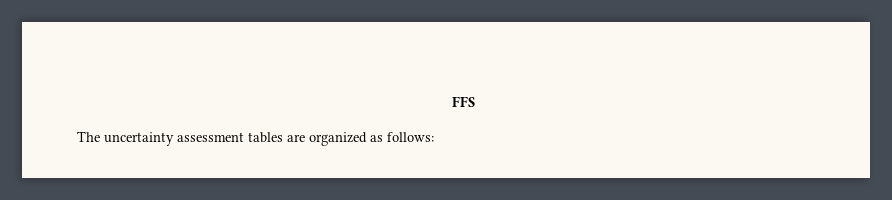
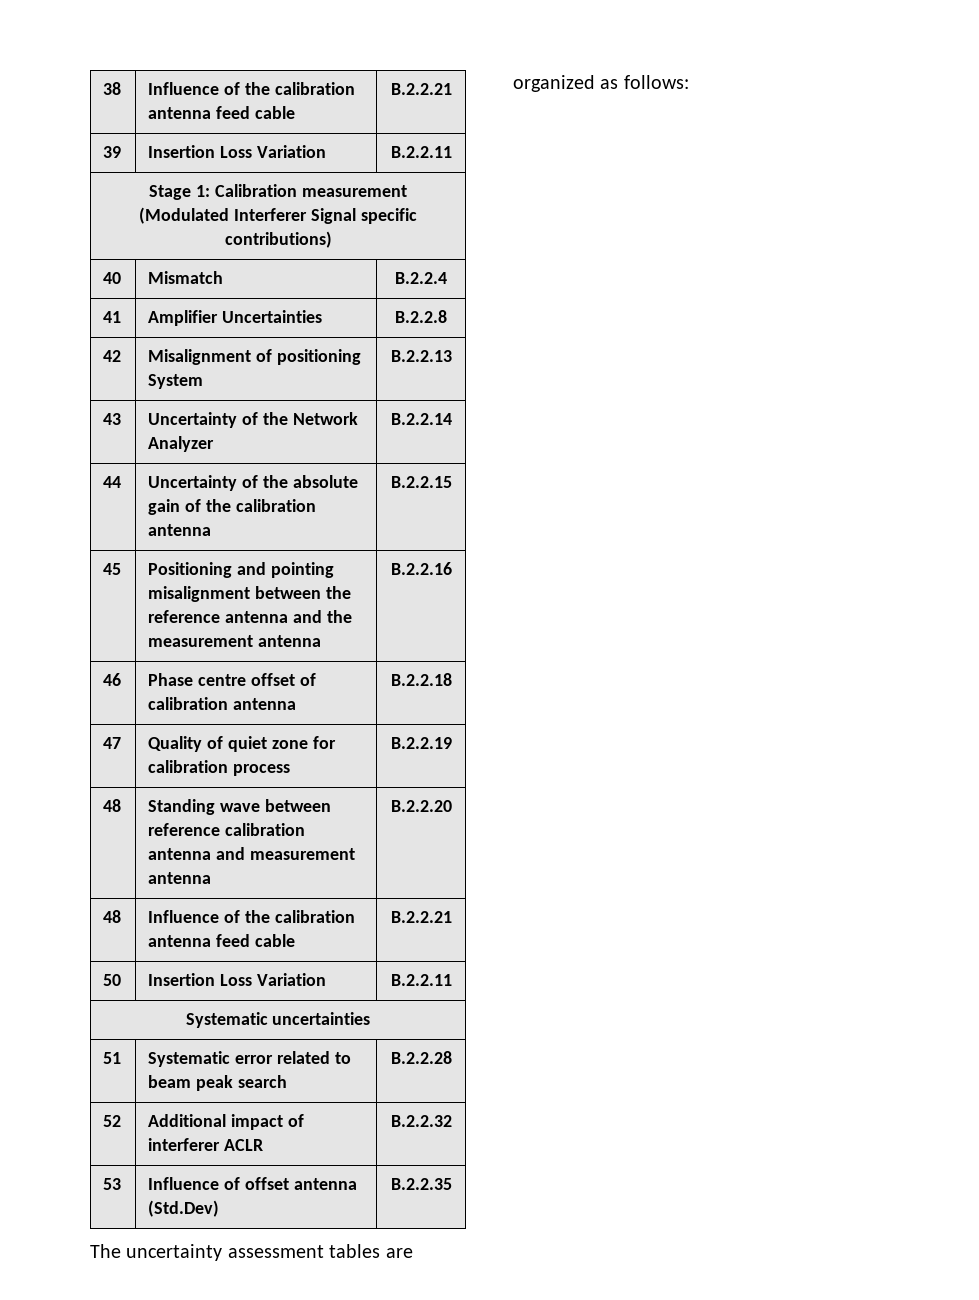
[452,96,475,107] FFS -> [103,82,122,95] [148,82,355,95] [148,106,296,119] [390,83,452,95] [103,146,122,158] [148,145,327,158] [390,146,452,158] [149,184,407,200] [139,207,417,224] [224,231,332,248] [103,272,122,284] [148,271,224,284] [395,272,447,284] [103,311,122,323] [148,310,323,326] [395,310,447,323] [103,350,122,362] [148,349,362,365] [148,374,204,389] [390,350,452,362] [103,413,122,425] [148,412,358,428] [148,436,215,452] [390,413,452,425] [103,476,122,488] [148,475,358,491] [148,499,316,515] [148,524,212,536] [390,476,452,488] [103,563,122,575] [148,562,335,578] [148,586,352,602] [148,610,352,623] [148,635,322,647] [390,562,452,575] [103,673,122,686] [148,673,316,686] [148,697,297,710] [390,673,452,686] [103,737,122,749] [148,736,336,752] [148,760,291,776] [390,737,452,749] [103,799,122,812] [148,799,332,815] [148,823,306,836] [148,847,356,860] [148,872,212,884] [390,800,452,812] [103,910,122,923] [148,910,355,923] [148,934,296,947] [390,911,452,923] [103,974,122,986] [148,973,327,986] [390,974,452,986] [185,1012,371,1028] [103,1052,122,1064] [148,1051,351,1067] [148,1075,288,1091] [390,1051,452,1064] [103,1115,122,1127] [148,1114,305,1130] [148,1138,264,1151] [390,1115,452,1127] [103,1178,122,1190] [148,1177,357,1190] [148,1200,220,1217] [390,1178,452,1190] 38 | Influence of the calibration antenna feed cable | B.2.2.21 // 39 | Insertion Loss Variation | B.2.2.11 // Stage 1: Calibration measurement (Modulated Interferer Signal specific contributions) // 40 | Mismatch | B.2.2.4 // 41 | Amplifier Uncertainties | B.2.2.8 // 42 | Misalignment of positioning System | B.2.2.13 // 43 | Uncertainty of the Network Analyzer | B.2.2.14 // 44 | Uncertainty of the absolute gain of the calibration antenna | B.2.2.15 // 45 | Positioning and pointing misalignment between the reference antenna and the measurement antenna | B.2.2.16 // 46 | Phase centre offset of calibration antenna | B.2.2.18 // 47 | Quality of quiet zone for calibration process | B.2.2.19 // 48 | Standing wave between reference calibration antenna and measurement antenna | B.2.2.20 // 48 | Influence of the calibration antenna feed cable | B.2.2.21 // 50 | Insertion Loss Variation | B.2.2.11 // Systematic uncertainties // 51 | Systematic error related to beam peak search | B.2.2.28 // 52 | Additional impact of interferer ACLR | B.2.2.32 // 53 | Influence of offset antenna (Std.Dev) | B.2.2.35

